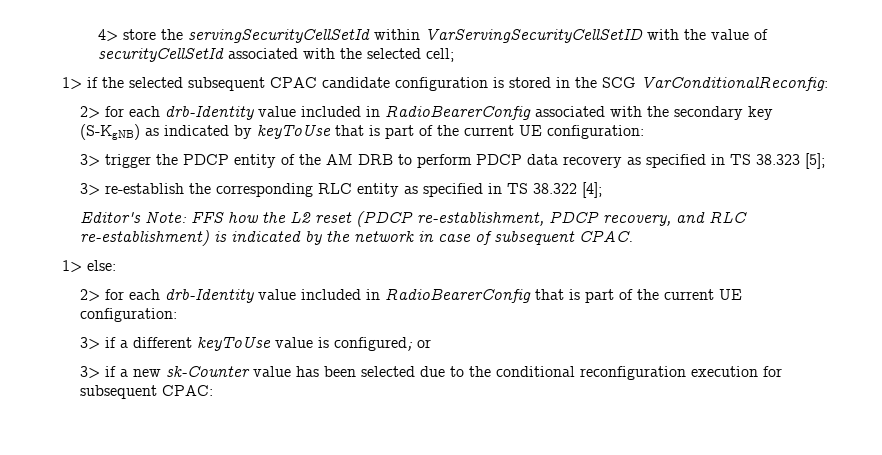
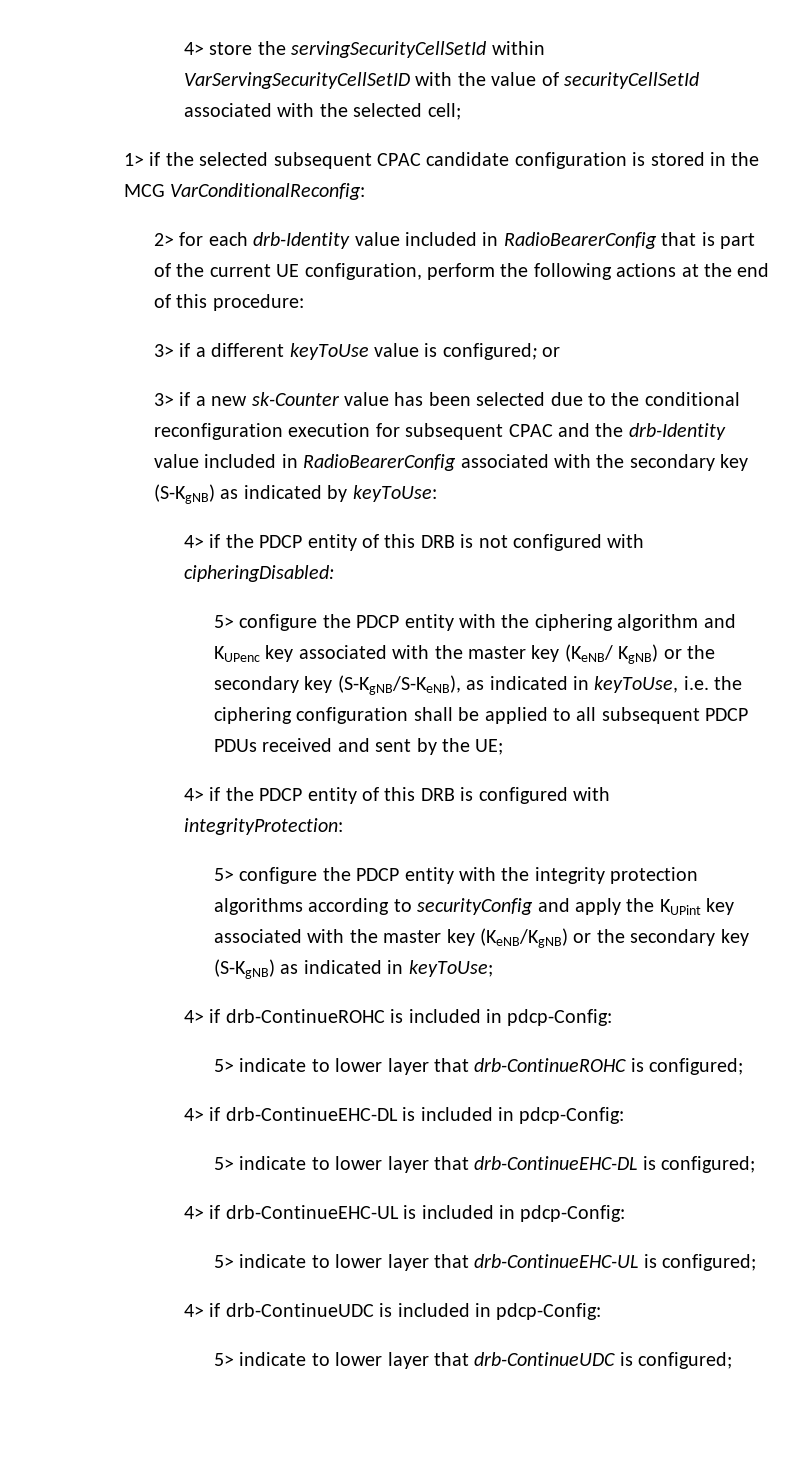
[602,77,637,88] SCG -> [124,184,166,197] MCG
[80,105,774,120] [80,124,645,140] [80,153,826,169] [80,182,603,198] [80,211,748,227] [80,230,634,246] [62,260,117,273] // 2> for each drb-Identity value included in RadioBearerConfig associated with the secondary key (S-KgNB) as indicated by keyToUse that is part of the current UE configuration: // 3> trigger the PDCP entity of the AM DRB to perform PDCP data recovery as specified in TS 38.323 [5]; // 3> re-establish the corresponding RLC entity as specified in TS 38.322 [4]; // Editor's Note: FFS how the L2 reset (PDCP re-establishment, PDCP recovery, and RLC re-establishment) is indicated by the network in case of subsequent CPAC. // 1> else: -> (366, 191) none
[80,308,178,322] configuration: -> [304,263,770,280] [154,294,304,311] configuration, perform the following actions at the end of this procedure:
[162,385,214,396] CPAC: -> [508,423,726,440] [154,454,749,471] [154,484,437,504] [184,534,645,551] [184,565,335,582] [214,614,736,631] [214,644,716,664] [214,675,743,695] [214,707,749,724] [214,738,504,755] [184,787,611,804] [184,818,344,835] [214,867,699,884] [214,898,735,915] [214,928,749,948] [214,959,493,979] [184,1009,613,1026] [214,1058,744,1075] [184,1107,625,1124] [214,1156,756,1173] [184,1205,626,1222] [214,1254,757,1271] [184,1303,602,1320] [214,1352,733,1369] CPAC and the drb-Identity value included in RadioBearerConfig associated with the secondary key (S-KgNB) as indicated by keyToUse: // 4> if the PDCP entity of this DRB is not configured with cipheringDisabled: // 5> configure the PDCP entity with the ciphering algorithm and KUPenc key associated with the master key (KeNB/ KgNB) or the secondary key (S-KgNB/S-KeNB), as indicated in keyToUse, i.e. the ciphering configuration shall be applied to all subsequent PDCP PDUs received and sent by the UE; // 4> if the PDCP entity of this DRB is configured with integrityProtection: // 5> configure the PDCP entity with the integrity protection algorithms according to securityConfig and apply the KUPint key associated with the master key (KeNB/KgNB) or the secondary key (S-KgNB) as indicated in keyToUse; // 4> if drb-ContinueROHC is included in pdcp-Config: // 5> indicate to lower layer that drb-ContinueROHC is configured; // 4> if drb-ContinueEHC-DL is included in pdcp-Config: // 5> indicate to lower layer that drb-ContinueEHC-DL is configured; // 4> if drb-ContinueEHC-UL is included in pdcp-Config: // 5> indicate to lower layer that drb-ContinueEHC-UL is configured; // 4> if drb-ContinueUDC is included in pdcp-Config: // 5> indicate to lower layer that drb-ContinueUDC is configured;

